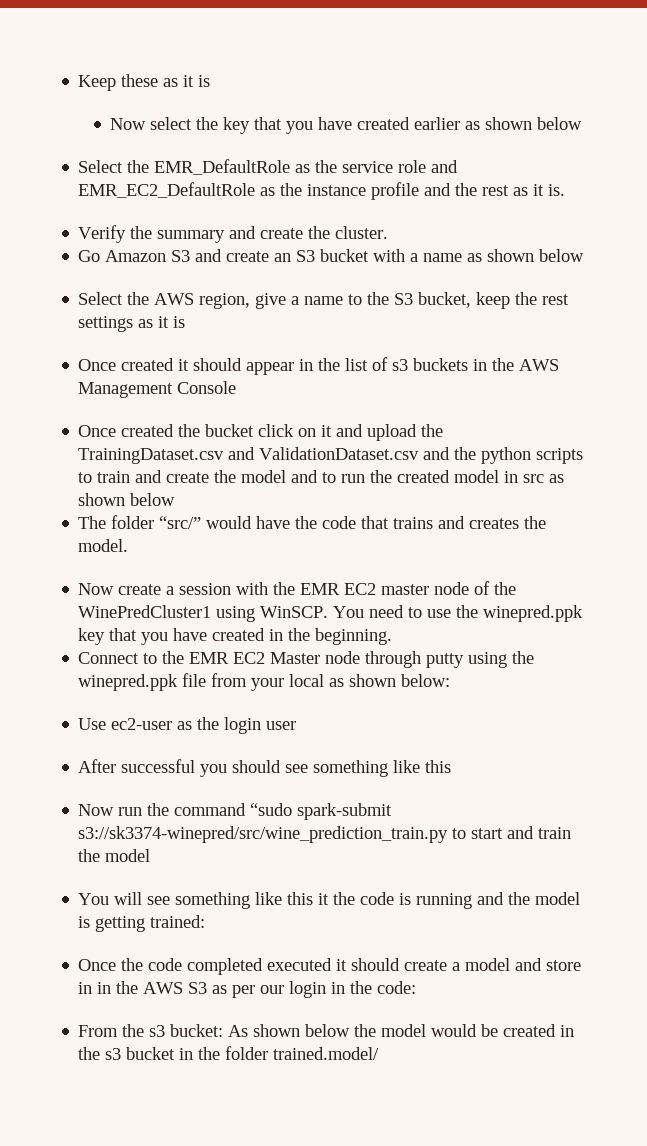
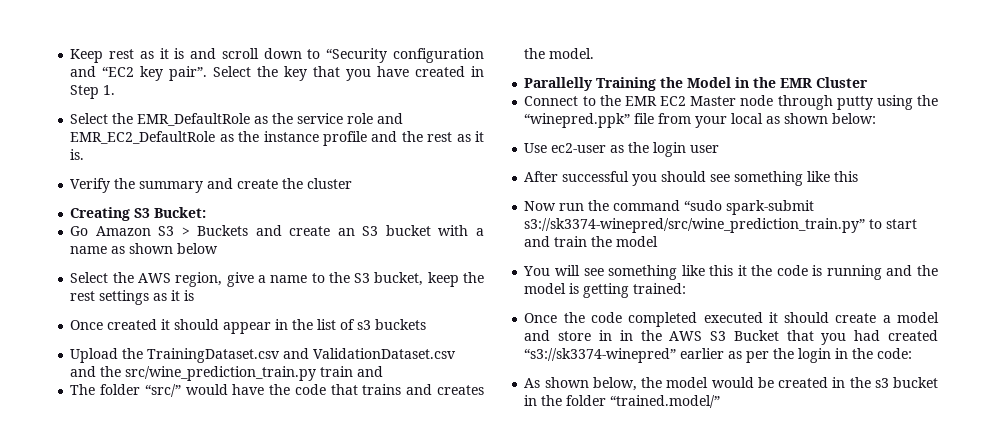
[121,74,211,87] [110,117,193,130] these as it is // Now select -> [109,48,484,63] [70,66,252,81] rest as it is and scroll down to “Security configuration and “EC2 key pair”. Select
[414,117,583,130] earlier as shown below -> [470,66,484,77] [70,85,116,99] in Step 1.
[335,226,389,239] cluster. -> [307,178,353,189] [70,207,207,221] cluster // Creating S3 Bucket:
(191, 256) none -> [181,225,249,236] > Buckets
[473,358,560,371] [78,381,237,398] [78,424,418,441] in the AWS Management Console // Once created the bucket click on it and upload -> [70,348,119,363] // Upload
[481,447,584,464] [78,472,93,483] python scripts to -> [125,366,317,381] src/wine_prediction_train.py
[166,470,565,483] [78,493,176,506] create the model and to run the created model in src as shown below -> (384, 371) none
[78,581,517,595] [78,605,584,622] [78,628,393,645] Now create a session with the EMR EC2 master node of the WinePredCluster1 using WinSCP. You need to use the winepred.ppk key that you have created in the beginning. -> [524,77,869,91] Parallelly Training the Model in the EMR Cluster
[78,674,179,691] winepred.ppk -> [524,113,631,128] “winepred.ppk”
[78,826,449,843] s3://sk3374-winepred/src/wine_prediction_train.py -> [524,218,866,233] s3://sk3374-winepred/src/wine_prediction_train.py”
(208, 988) none -> [733,330,939,345] [524,348,725,363] Bucket that you had created “s3://sk3374-winepred” earlier
[260,985,285,994] our -> [773,348,795,359] the
[78,1024,224,1037] From the s3 bucket: -> (913, 353) none
[305,1024,351,1037] below -> [592,377,637,391] below,
[273,1047,380,1060] trained.model/ -> [610,395,721,408] “trained.model/”

